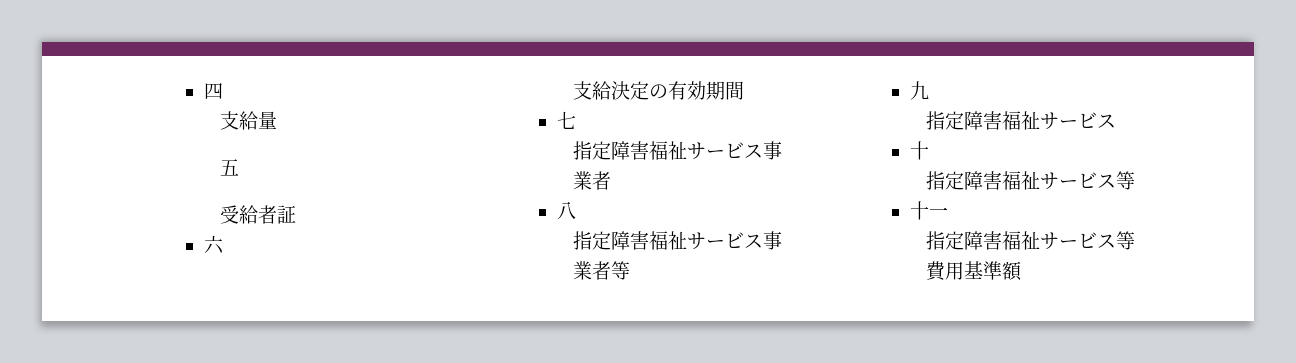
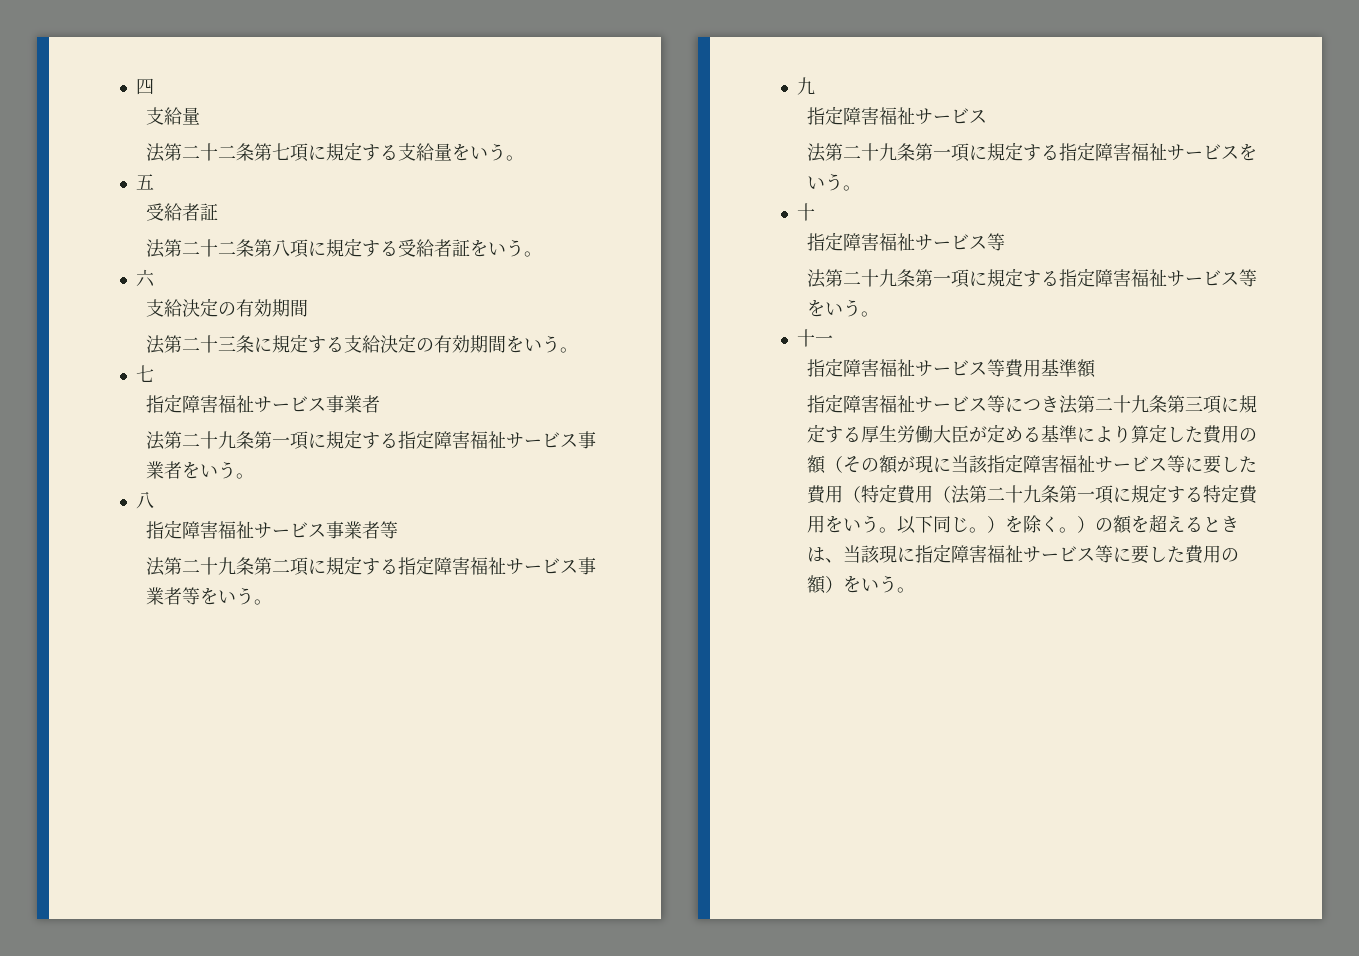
[220,159,240,176] [220,205,297,224] 五 // 受給者証 -> [145,142,524,162] [135,174,154,190] [145,203,218,221] [145,238,542,258] 法第二十二条第七項に規定する支給量をいう。 // 五 // 受給者証 // 法第二十二条第八項に規定する受給者証をいう。
(745, 90) none -> [145,334,578,354] // 法第二十三条に規定する支給決定の有効期間をいう。
(612, 180) none -> [145,430,596,450] [145,461,254,479] // 法第二十九条第一項に規定する指定障害福祉サービス事業者をいう。
(631, 270) none -> [145,556,596,576] [145,587,272,605] // 法第二十九条第二項に規定する指定障害福祉サービス事業者等をいう。
(1117, 121) none -> [806,142,1257,162] [806,173,861,191] // 法第二十九条第一項に規定する指定障害福祉サービスをいう。
(1136, 180) none -> [806,268,1257,288] [806,299,879,317] // 法第二十九条第一項に規定する指定障害福祉サービス等をいう。
(1023, 271) none -> [806,394,1257,414] [806,424,1257,444] [806,454,1257,474] [806,484,1258,504] [806,514,1239,534] [806,544,1239,564] [806,575,915,594] // 指定障害福祉サービス等につき法第二十九条第三項に規定する厚生労働大臣が定める基準により算定した費用の額（その額が現に当該指定障害福祉サービス等に要した費用（特定費用（法第二十九条第一項に規定する特定費用をいう。以下同じ。）を除く。）の額を超えるときは、当該現に指定障害福祉サービス等に要した費用の額）をいう。

